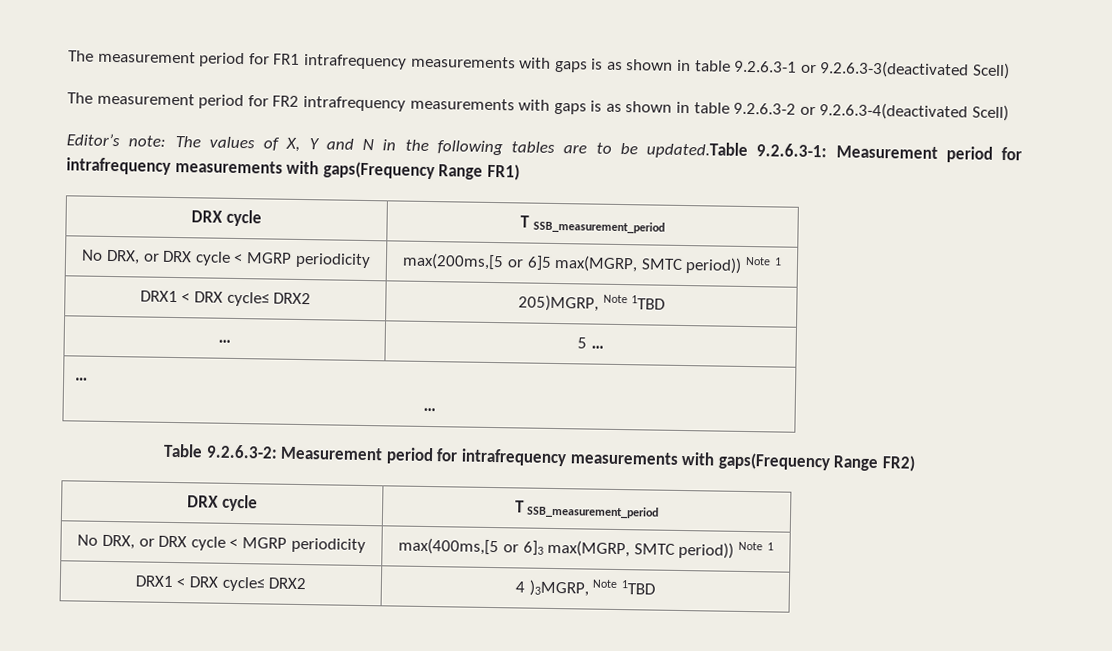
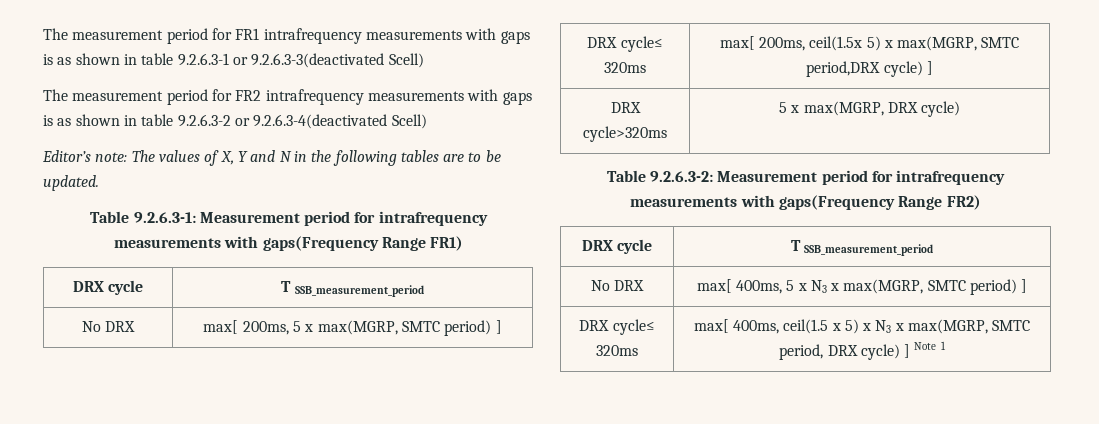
[646,141,748,159] updated.Table -> [43,175,99,191] [90,211,130,223] updated. // Table
[106,249,371,269] [402,252,782,274] [139,290,312,307] [517,294,666,312] [218,339,231,343] [577,337,604,349] [74,377,88,381] [422,407,436,412] DRX, or DRX cycle < MGRP periodicity | max(200ms,[5 or 6]5 max(MGRP, SMTC period)) Note 1 // DRX1 < DRX cycle≤ DRX2 | 205)MGRP, Note 1TBD // … | 5 … // … // … -> [105,321,136,332] [203,320,502,336] [587,36,663,52] [604,62,646,73] [719,36,1020,51] [806,61,933,77] [610,102,641,113] [583,126,667,142] [778,101,961,117] DRX | max[ 200ms, 5 x max(MGRP, SMTC period) ] // DRX cycle≤ 320ms | max[ 200ms, ceil(1.5x 5) x max(MGRP, SMTC period,DRX cycle) ] // DRX cycle>320ms | 5 x max(MGRP, DRX cycle)
[102,534,366,554] [398,537,774,559] [134,575,308,592] [515,579,656,597] DRX, or DRX cycle < MGRP periodicity | max(400ms,[5 or 6]3 max(MGRP, SMTC period)) Note 1 // DRX1 < DRX cycle≤ DRX2 | 4 )3MGRP, Note 1TBD -> [614,280,645,291] [696,279,1028,295] [579,319,655,335] [596,345,638,356] [693,319,1031,334] [779,341,946,360] DRX | max[ 400ms, 5 x N3 x max(MGRP, SMTC period) ] // DRX cycle≤ 320ms | max[ 400ms, ceil(1.5 x 5) x N3 x max(MGRP, SMTC period, DRX cycle) ] Note 1

